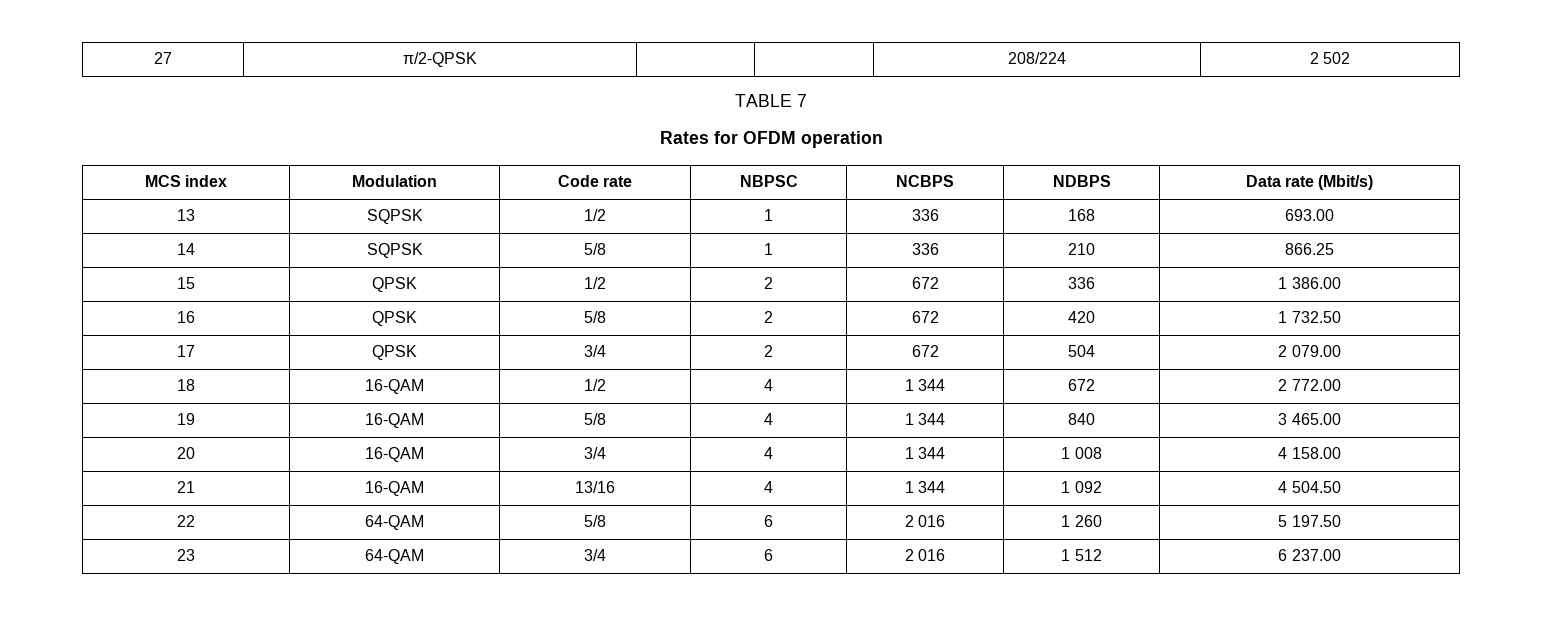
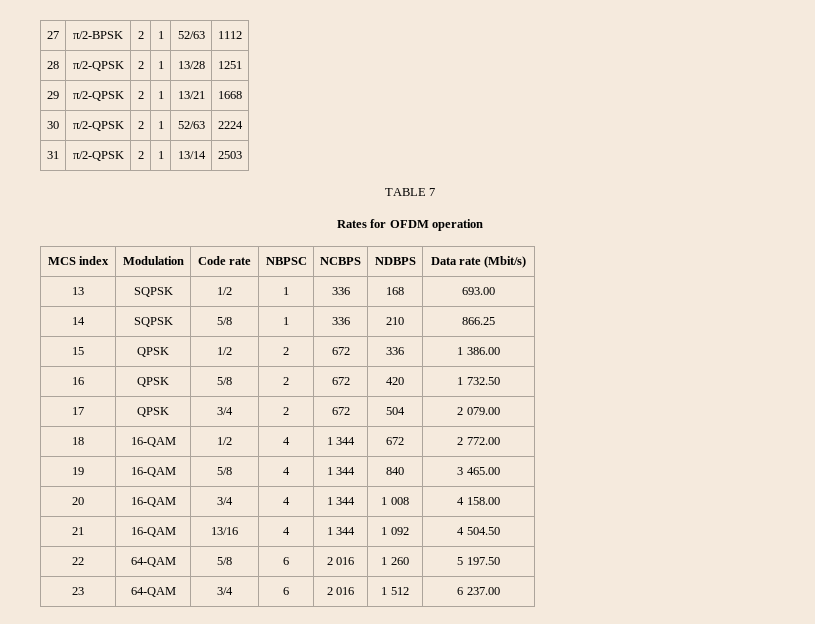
[403,52,478,67] [1008,52,1066,64] [1309,52,1351,64] π/2-QPSK | | | 208/224 | 2 502 -> [73,31,123,39] [137,31,144,39] [157,31,164,39] [177,31,205,39] [218,31,242,39] [47,61,59,69] [72,61,124,71] [137,61,144,69] [157,61,164,69] [177,61,205,69] [218,61,242,69] [47,91,59,99] [72,91,124,101] [137,91,144,99] [157,91,164,99] [177,91,205,99] [218,91,242,99] [47,121,59,129] [72,121,124,131] [137,121,144,129] [157,121,164,129] [177,121,205,129] [218,121,243,129] [47,151,59,159] [72,151,124,161] [137,151,144,159] [157,151,164,159] [177,151,206,159] [218,151,242,159] π/2-BPSK | 2 | 1 | 52/63 | 1112 // 28 | π/2-QPSK | 2 | 1 | 13/28 | 1251 // 29 | π/2-QPSK | 2 | 1 | 13/21 | 1668 // 30 | π/2-QPSK | 2 | 1 | 52/63 | 2224 // 31 | π/2-QPSK | 2 | 1 | 13/14 | 2503

